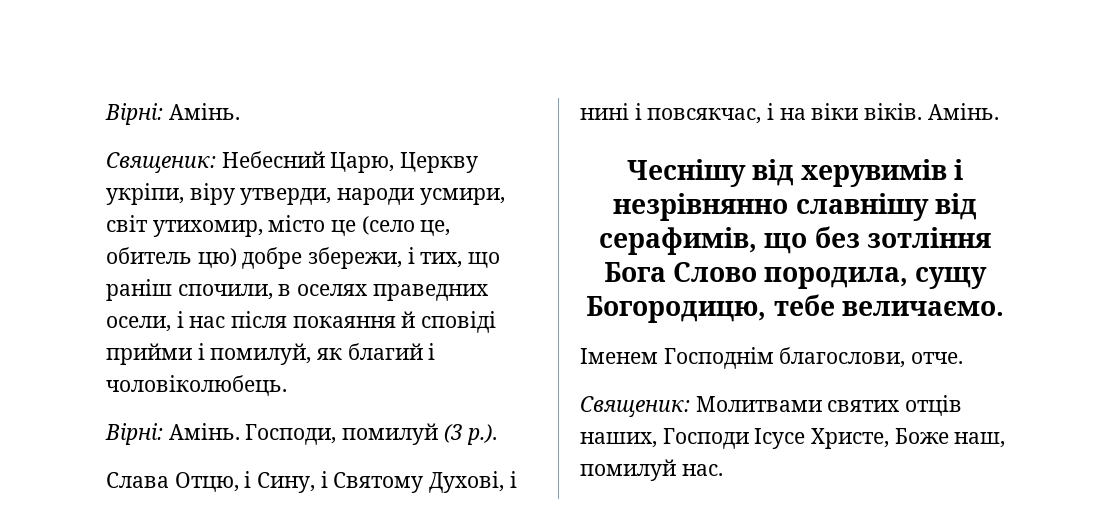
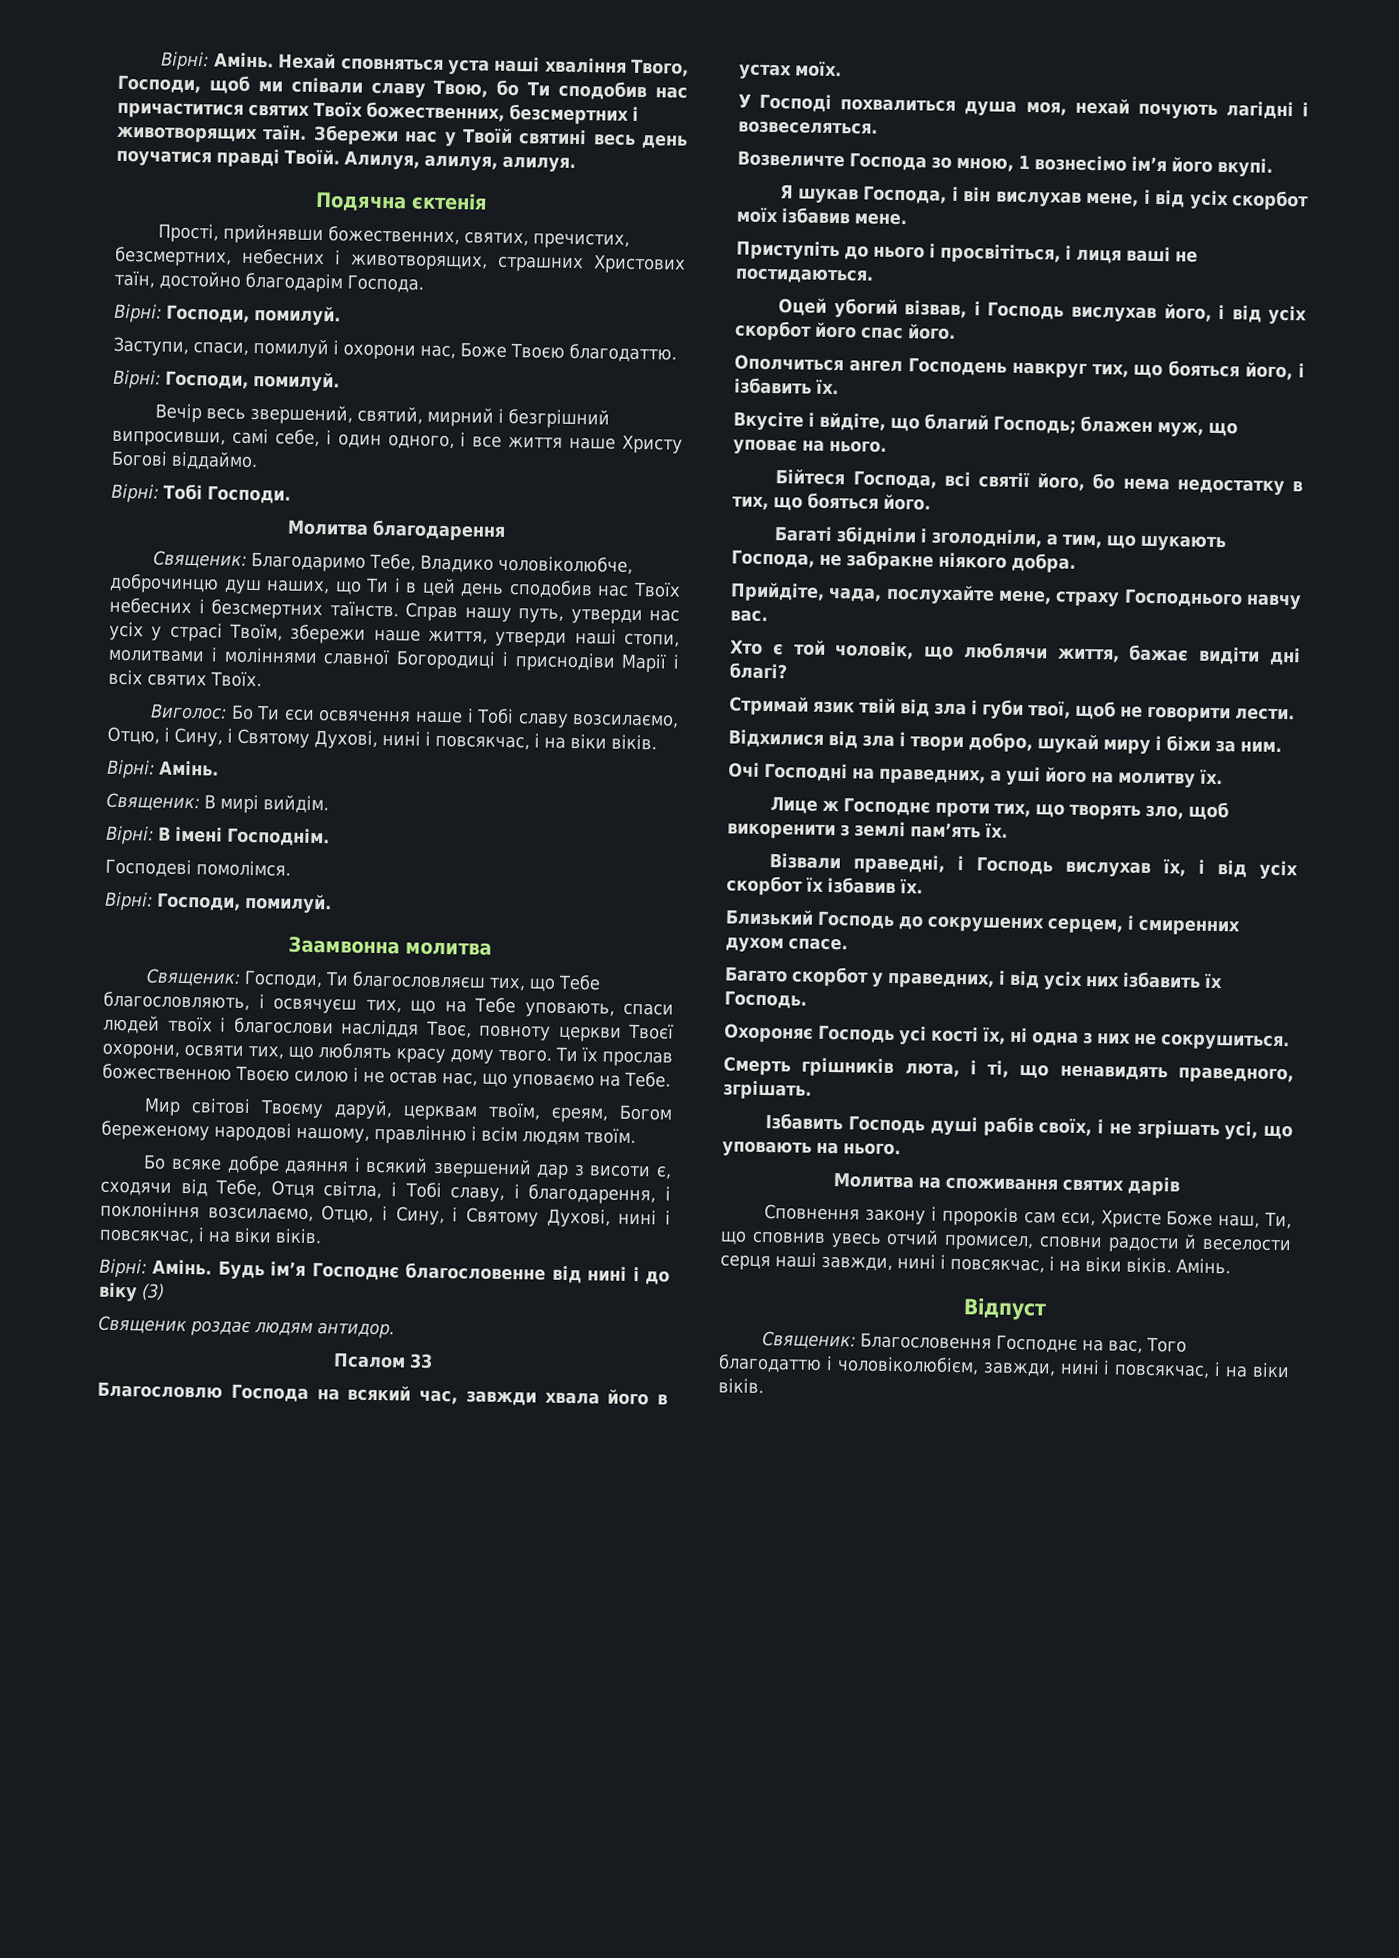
[105,103,240,125] [106,151,479,173] [106,183,505,205] [106,215,451,237] [106,247,501,269] [106,279,489,301] [106,311,497,333] [106,343,436,365] [106,375,287,396] [105,423,498,445] [106,471,517,493] Вірні: Амінь. // Священик: Небесний Царю, Церкву укріпи, віру утверди, народи усмири, світ утихомир, місто це (село це, обитель цю) добре збережи, і тих, що раніш спочили, в оселях праведних осели, і нас після покаяння й сповіді прийми і помилуй, як благий і чоловіколюбець. // Вірні: Амінь. Господи, помилуй (3 р.). // Слава Отцю, і Сину, і Святому Духові, і -> [161,51,689,77] [117,74,689,101] [117,101,639,125] [116,124,688,149] [116,148,576,172] [314,191,488,212] [158,223,631,249] [115,246,686,274] [114,270,424,293] [114,303,341,326] [113,336,677,363] [113,369,340,392] [155,403,611,429] [112,428,683,454] [111,450,258,471] [111,483,291,504] [286,519,506,541] [153,550,634,575] [109,573,681,599] [109,597,680,625] [109,621,680,648] [108,647,680,673] [108,669,262,688] [150,703,679,729] [107,726,657,751] [107,759,219,779] [106,792,329,814] [106,825,330,847] [105,858,291,878] [105,891,332,914] [287,936,492,956] [146,968,602,992] [103,991,674,1018] [103,1014,674,1042] [102,1042,673,1067] [102,1063,671,1090] [144,1097,673,1123] [101,1120,636,1146] [143,1154,672,1180] [100,1178,672,1205] [100,1201,672,1228] [99,1227,322,1245] [99,1258,671,1285] [98,1282,165,1302] [98,1315,395,1339] [333,1352,433,1369] [97,1381,668,1406] [738,61,842,80] [738,93,1309,120] [738,120,878,135] [737,150,1273,177] [780,184,1309,211] [736,207,907,226] [736,240,1198,264] [735,267,874,284] [778,297,1307,325] [734,320,956,341] [734,354,1305,381] [734,377,839,395] [733,411,1238,437] [733,438,887,455] [775,468,1303,496] [732,492,931,511] [774,526,1227,552] [731,549,1076,573] [730,581,1302,610] [730,609,768,623] [730,639,1301,666] [729,662,787,680] [729,695,1295,723] [728,729,1282,754] [728,762,1223,788] [770,796,1230,821] [727,821,1008,840] [769,853,1298,880] [726,875,923,896] [725,908,1240,936] [725,936,848,953] [724,966,1223,990] [724,990,807,1009] [724,1023,1290,1051] [723,1056,1294,1084] [723,1080,812,1100] [765,1113,1293,1140] [722,1140,901,1157] [833,1172,1180,1196] [764,1204,1292,1230] [720,1228,1292,1253] [720,1252,893,1272] Вірні: Амінь. Нехай сповняться уста наші хваління Твого, Господи, щоб ми співали славу Твою, бо Ти сподобив нас причаститися святих Твоїх божественних, безсмертних і животворящих таїн. Збережи нас у Твоїй святині весь день поучатися правді Твоїй. Алилуя, алилуя, алилуя. // Подячна єктенія // Прості, прийнявши божественних, святих, пречистих, безсмертних, небесних і животворящих, страшних Христових таїн, достойно благодарім Господа. // Вірні: Господи, помилуй. // Заступи, спаси, помилуй і охорони нас, Боже Твоєю благодаттю. // Вірні: Господи, помилуй. // Вечір весь звершений, святий, мирний і безгрішний випросивши, самі себе, і один одного, і все життя наше Христу Богові віддаймо. // Вірні: Тобі Господи. // Молитва благодарення // Священик: Благодаримо Тебе, Владико чоловіколюбче, доброчинцю душ наших, що Ти і в цей день сподобив нас Твоїх небесних і безсмертних таїнств. Справ нашу путь, утверди нас усіх у страсі Твоїм, збережи наше життя, утверди наші стопи, молитвами і моліннями славної Богородиці і приснодіви Марії і всіх святих Твоїх. // Виголос: Бо Ти єси освячення наше і Тобі славу возсилаємо, Отцю, і Сину, і Святому Духові, нині і повсякчас, і на віки віків. // Вірні: Амінь. // Священик: В мирі вийдім. // Вірні: В імені Господнім. // Господеві помолімся. // Вірні: Господи, помилуй. // Заамвонна молитва // Священик: Господи, Ти благословляєш тих, що Тебе благословляють, і освячуєш тих, що на Тебе уповають, спаси людей твоїх і благослови насліддя Твоє, повноту церкви Твоєї охорони, освяти тих, що люблять красу дому твого. Ти їх прослав божественною Твоєю силою і не остав нас, що уповаємо на Тебе. // Мир світові Твоєму даруй, церквам твоїм, єреям, Богом береженому народові нашому, правлінню і всім людям твоїм. // Бо всяке добре даяння і всякий звершений дар з висоти є, сходячи від Тебе, Отця світла, і Тобі славу, і благодарення, і поклоніння возсилаємо, Отцю, і Сину, і Святому Духові, нині і повсякчас, і на віки віків. // Вірні: Амінь. Будь ім’я Господнє благословенне від нині і до віку (3) // Священик роздає людям антидор. // Псалом 33 // Благословлю Господа на всякий час, завжди хвала його в устах моїх. // У Господі похвалиться душа моя, нехай почують лагідні і возвеселяться. // Возвеличте Господа зо мною, 1 вознесімо ім’я його вкупі. // Я шукав Господа, і він вислухав мене, і від усіх скорбот моїх ізбавив мене. // Приступіть до нього і просвітіться, і лиця ваші не постидаються. // Оцей убогий візвав, і Господь вислухав його, і від усіх скорбот його спас його. // Ополчиться ангел Господень навкруг тих, що бояться його, і ізбавить їх. // Вкусіте і вйдіте, що благий Господь; блажен муж, що уповає на нього. // Бійтеся Господа, всі святії його, бо нема недостатку в тих, що бояться його. // Багаті збідніли і зголодніли, а тим, що шукають Господа, не забракне ніякого добра. // Прийдіте, чада, послухайте мене, страху Господнього навчу вас. // Хто є той чоловік, що люблячи життя, бажає видіти дні благі? // Стримай язик твій від зла і губи твої, щоб не говорити лести. // Відхилися від зла і твори добро, шукай миру і біжи за ним. // Очі Господні на праведних, а уші його на молитву їх. // Лице ж Господнє проти тих, що творять зло, щоб викоренити з землі пам’ять їх. // Візвали праведні, і Господь вислухав їх, і від усіх скорбот їх ізбавив їх. // Близький Господь до сокрушених серцем, і смиренних духом спасе. // Багато скорбот у праведних, і від усіх них ізбавить їх Господь. // Охороняє Господь усі кості їх, ні одна з них не сокрушиться. // Смерть грішників люта, і ті, що ненавидять праведного, згрішать. // Ізбавить Господь душі рабів своїх, і не згрішать усі, що уповають на нього. // Молитва на споживання святих дарів // Сповнення закону і пророків сам єси, Христе Боже наш, Ти, що сповнив увесь отчий промисел, сповни радости й веселости серця наші завжди,
[626,159,964,187] [613,193,977,221] [599,226,991,255] [603,262,988,289] [586,294,1004,323] [580,347,964,369] [580,395,963,417] [580,428,1006,449] [580,459,723,481] Чеснішу від херувимів і незрівнянно славнішу від серафимів, що без зотління Бога Слово породила, сущу Богородицю, тебе величаємо. // Іменем Господнім благослови, отче. // Священик: Молитвами святих отців наших, Господи Ісусе Христе, Боже наш, помилуй нас. -> [963,1298,1047,1321] [762,1331,1188,1354] [718,1354,1291,1379] [718,1378,764,1394] Відпуст // Священик: Благословення Господнє на вас, Того благодаттю і чоловіколюбієм, завжди, нині і повсякчас, і на віки віків.

